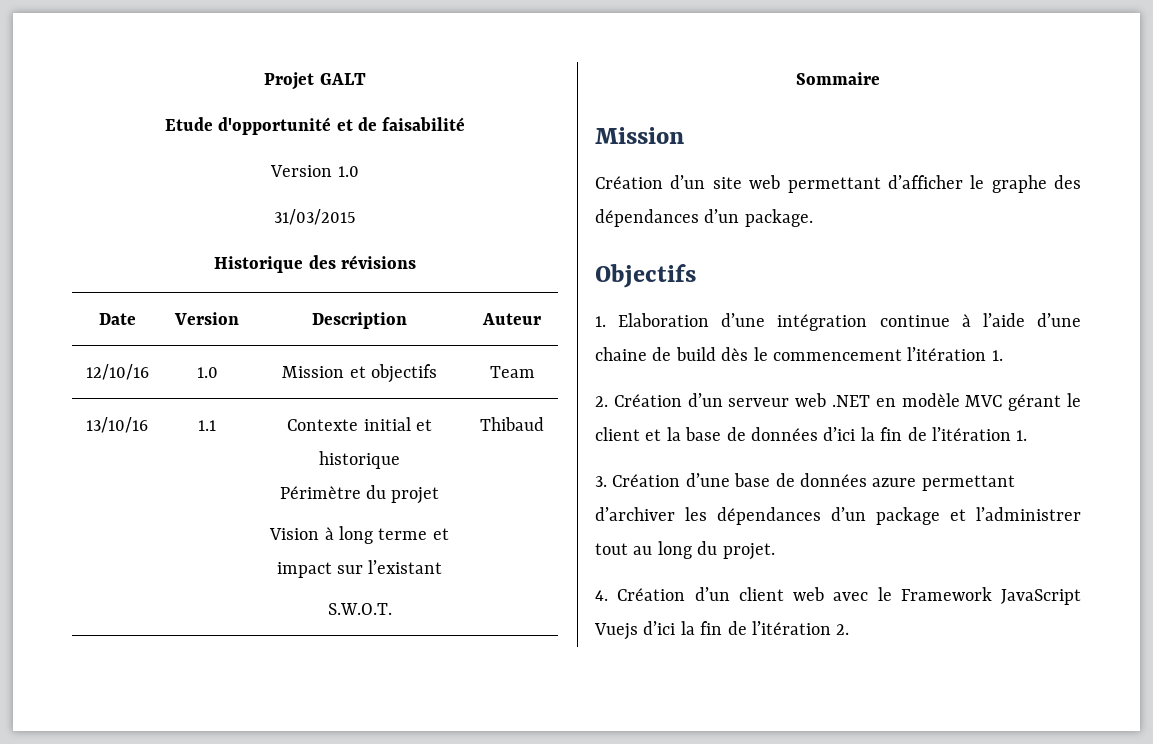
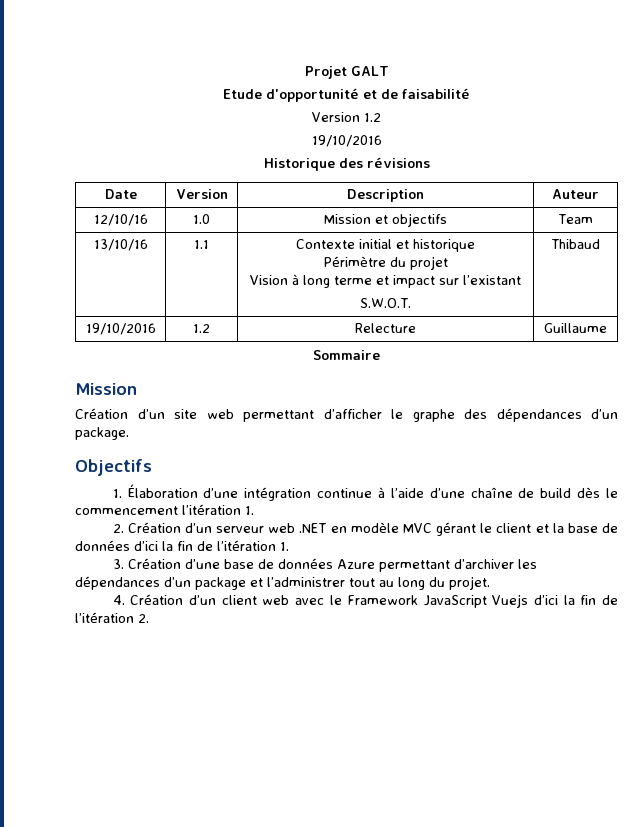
[337,166,359,177] [274,209,356,225] 1.0 // 31/03/2015 -> [364,113,381,122] [311,135,382,147] 1.2 // 19/10/2016
(544, 424) none -> [85,323,156,335] [193,324,210,333] [354,323,416,333] [544,323,607,333] // 19/10/2016 | 1.2 | Relecture | Guillaume
[618,313,710,327] Elaboration -> [127,484,198,498] Élaboration
[595,347,647,361] chaine -> [470,487,513,498] chaîne
[872,478,917,487] azure -> [336,559,375,569] Azure

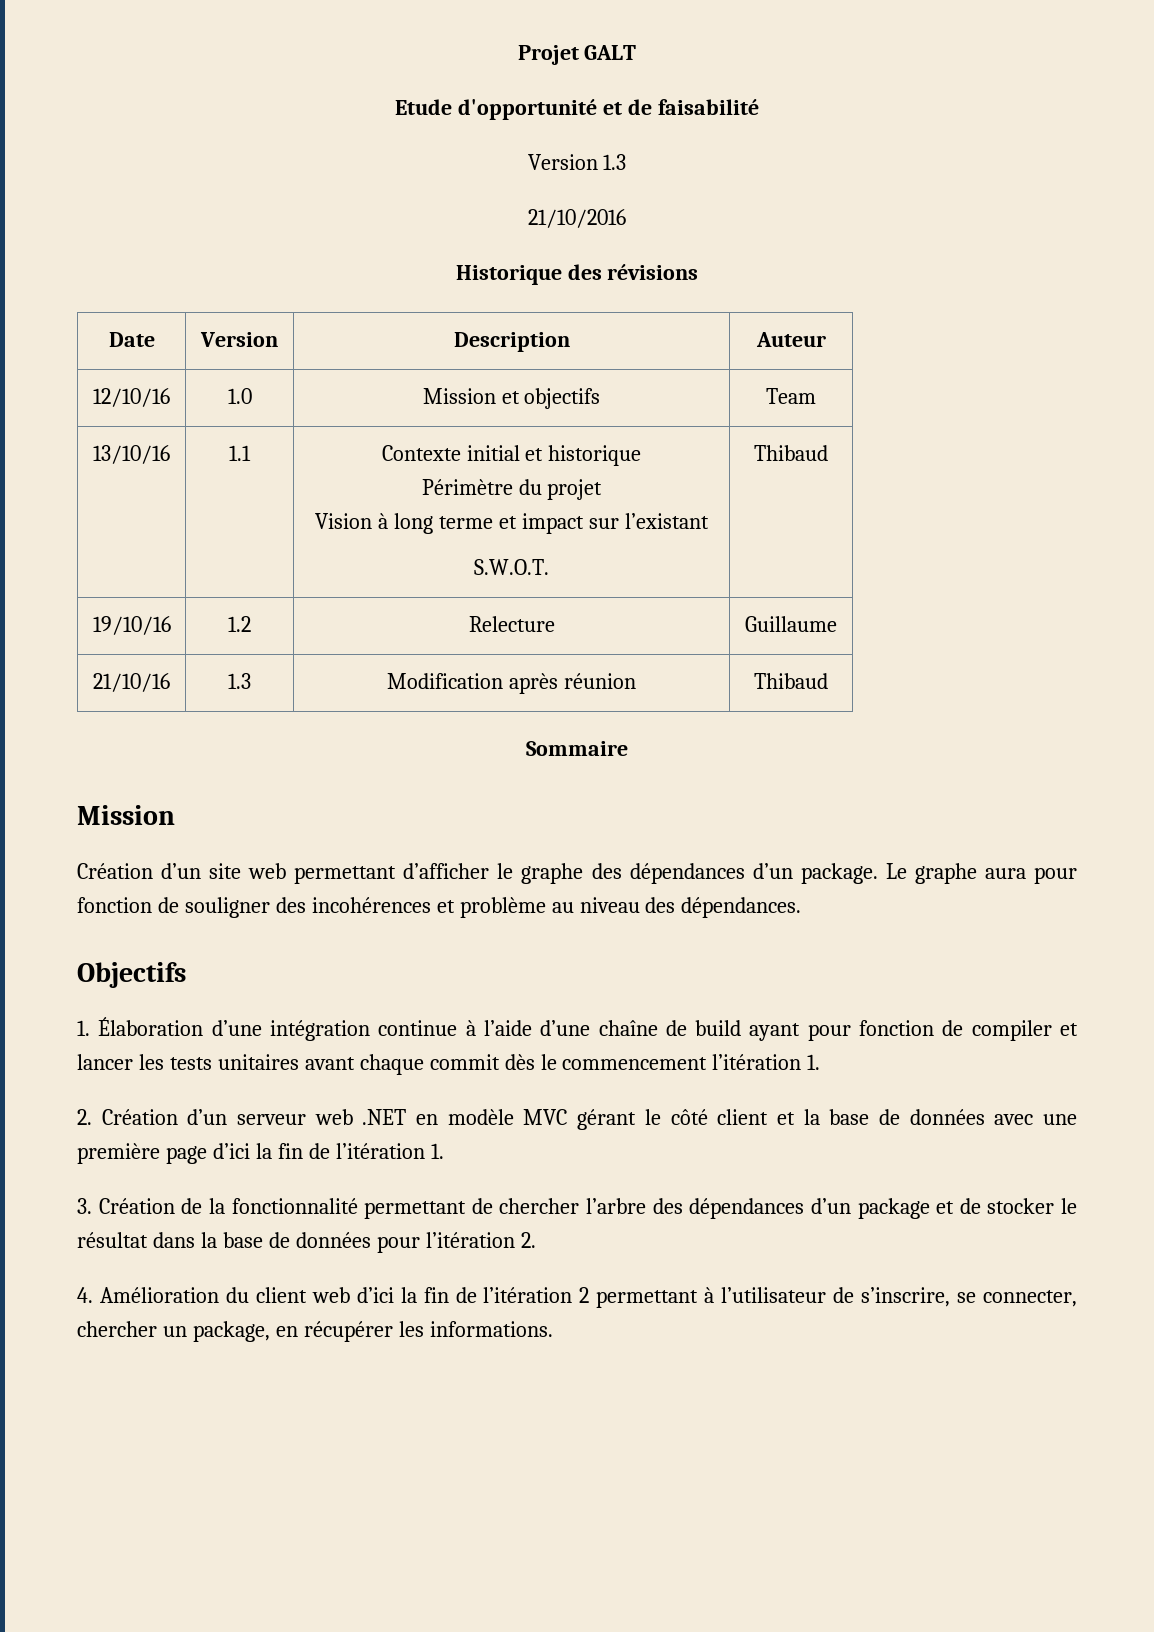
[364,113,381,122] [311,135,382,147] 1.2 // 19/10/2016 -> [603,154,627,170] [528,209,626,228] 1.3 // 21/10/2016
[85,323,156,335] 19/10/2016 -> [92,616,171,635] 19/10/16
(607, 328) none -> [93,673,170,692] [228,673,251,689] [387,673,636,694] [754,673,828,689] // 21/10/16 | 1.3 | Modification après réunion | Thibaud
(129, 433) none -> [885,863,1078,884] [77,897,802,918] Le graphe aura pour fonction de souligner des incohérences et problème au niveau des dépendances.
(572, 493) none -> [749,1020,1078,1041] [77,1054,500,1075] ayant pour fonction de compiler et lancer les tests unitaires avant chaque commit
(493, 528) none -> [670,1109,708,1125] côté
(130, 545) none -> [994,1114,1078,1125] [77,1143,207,1164] avec une première page
[184,558,537,572] [75,576,490,590] [112,594,618,608] [75,612,149,623] d’une base de données Azure permettant d’archiver les dépendances d’un package et l’administrer tout au long du projet. // 4. Création d’un client web avec le Framework JavaScript Vuejs d’ici la fin de l’itération 2. -> [181,1198,1077,1219] [77,1232,536,1253] [77,1287,1078,1308] [77,1321,553,1342] de la fonctionnalité permettant de chercher l’arbre des dépendances d’un package et de stocker le résultat dans la base de données pour l’itération 2. // 4. Amélioration du client web d’ici la fin de l’itération 2 permettant à l’utilisateur de s’inscrire, se connecter, chercher un package, en récupérer les informations.

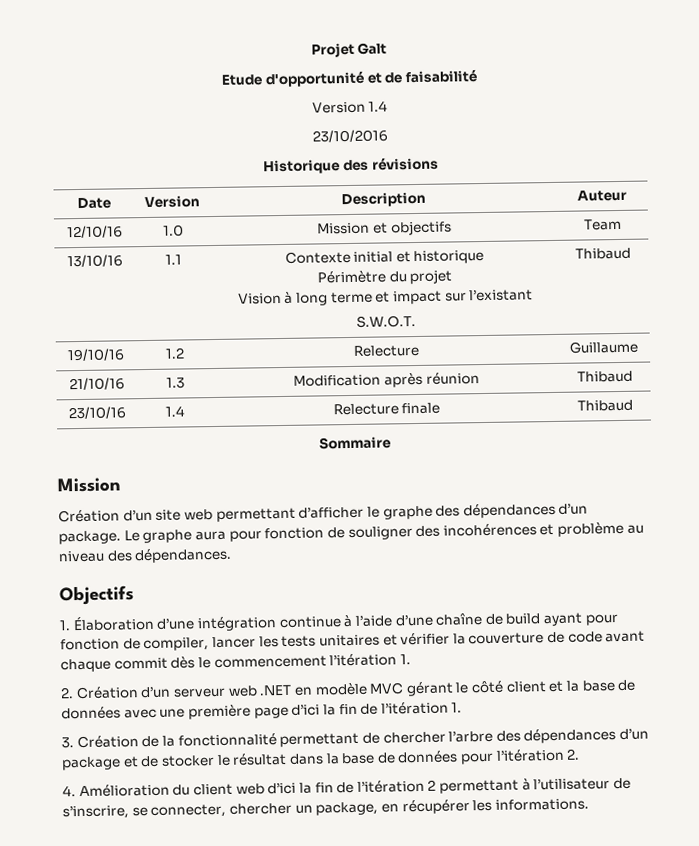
[584,45,637,60] GALT -> [357,42,388,55] Galt
[603,154,627,170] [528,209,626,228] 1.3 // 21/10/2016 -> [368,100,389,112] [312,129,388,143] 1.4 // 23/10/2016
(828, 681) none -> [67,406,126,420] [165,405,185,417] [332,402,441,416] [576,399,633,412] // 23/10/16 | 1.4 | Relecture finale | Thibaud
[971,1020,1078,1041] compiler et -> [143,637,210,652] compiler,
(299, 1062) none -> [382,631,603,646] et vérifier la couverture de code

